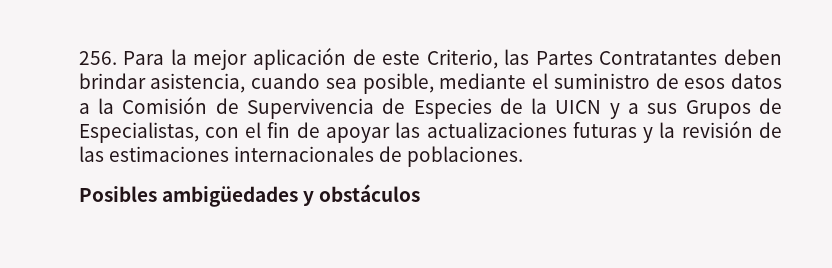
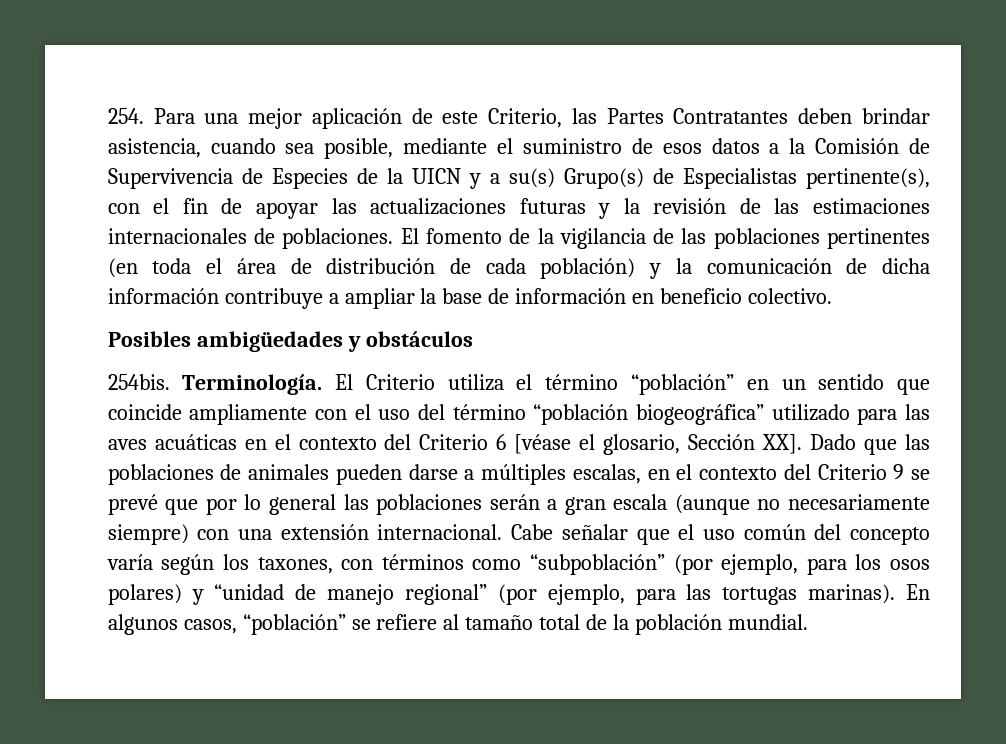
[78,49,187,65] 256. Para la -> [107,108,239,124] 254. Para una
[647,98,782,119] [78,122,199,143] sus Grupos de Especialistas, -> [508,168,931,189] su(s) Grupo(s) de Especialistas pertinente(s),
[78,184,421,207] // Posibles ambigüedades y obstáculos -> [400,228,931,249] [107,258,931,279] [107,288,833,309] [107,331,473,352] [107,374,930,395] [107,404,930,425] [107,434,931,455] [107,464,931,485] [107,494,931,515] [107,524,930,545] [106,554,930,575] [107,584,930,605] [107,614,809,635] El fomento de la vigilancia de las poblaciones pertinentes (en toda el área de distribución de cada población) y la comunicación de dicha información contribuye a ampliar la base de información en beneficio colectivo. // Posibles ambigüedades y obstáculos // 254bis. Terminología. El Criterio utiliza el término “población” en un sentido que coincide ampliamente con el uso del término “población biogeográfica” utilizado para las aves acuáticas en el contexto del Criterio 6 [véase el glosario, Sección XX]. Dado que las poblaciones de animales pueden darse a múltiples escalas, en el contexto del Criterio 9 se prevé que por lo general las poblaciones serán a gran escala (aunque no necesariamente siempre) con una extensión internacional. Cabe señalar que el uso común del concepto varía según los taxones, con términos como “subpoblación” (por ejemplo, para los osos polares) y “unidad de manejo regional” (por ejemplo, para las tortugas marinas). En algunos casos, “población” se refiere al tamaño total de la población mundial.

